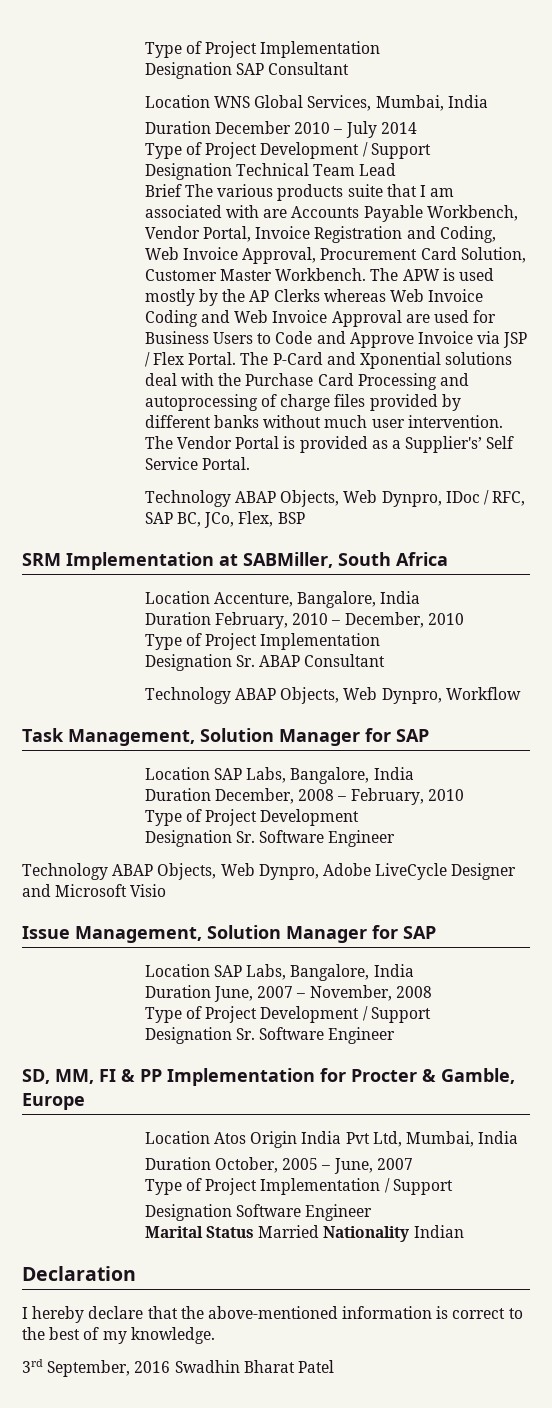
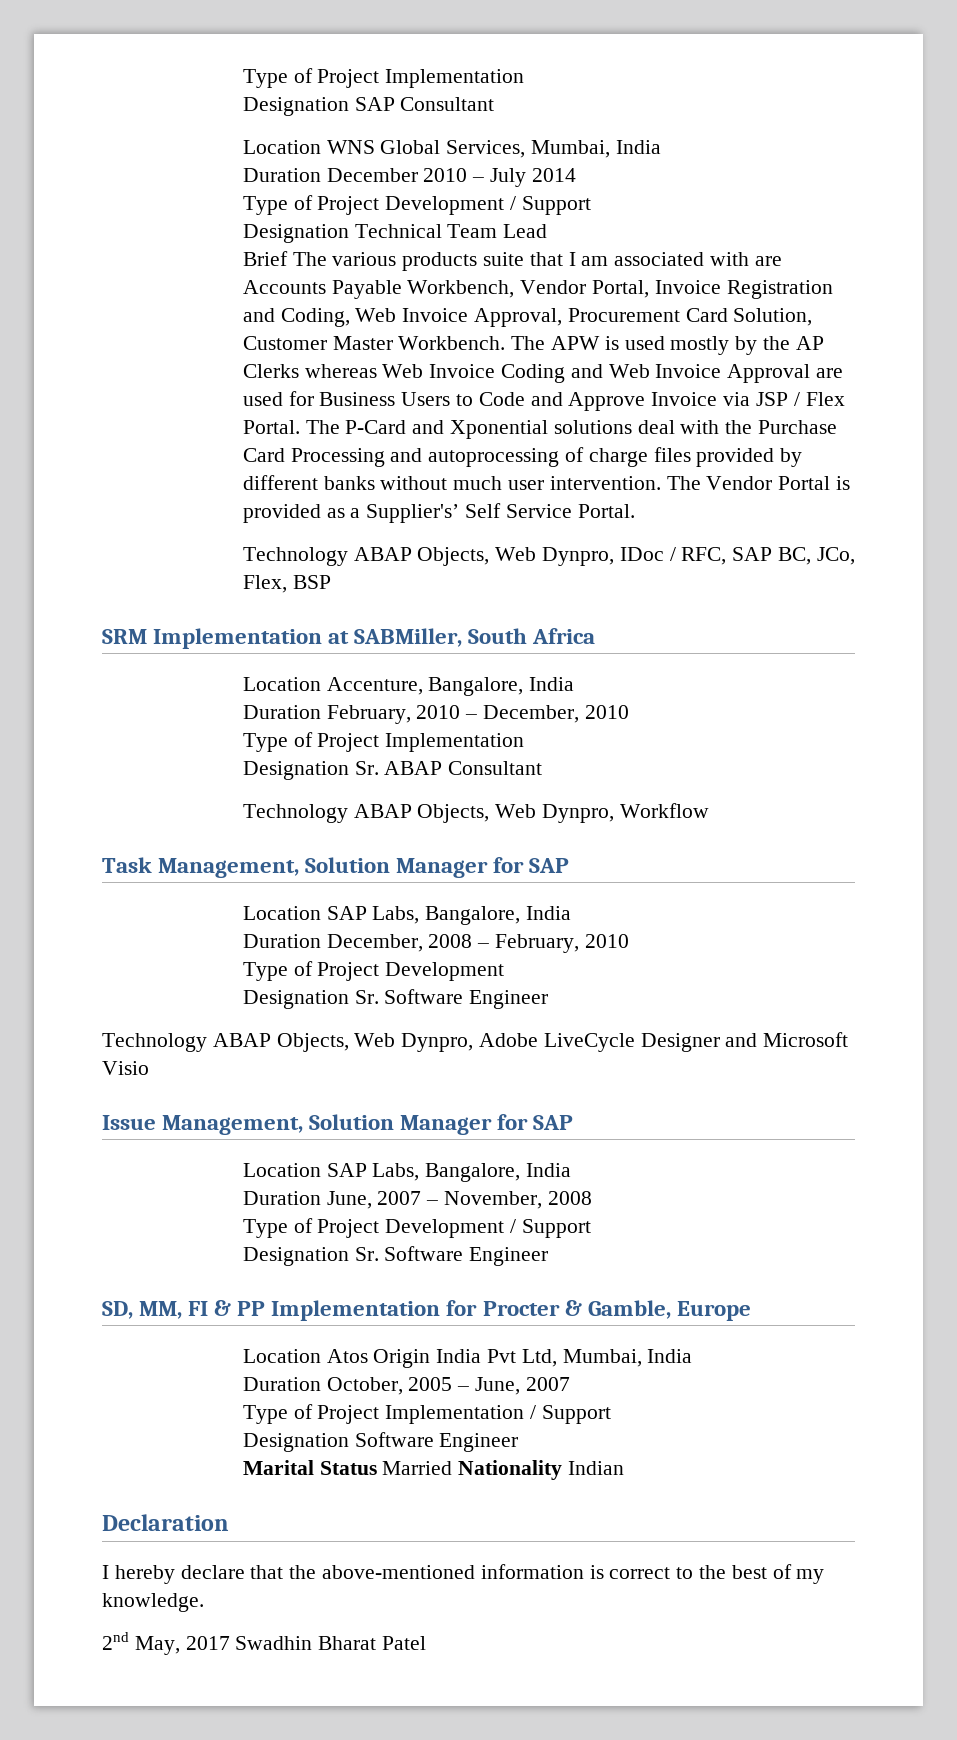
[22,1359,171,1377] 3rd September, 2016 -> [102,1632,230,1655] 2nd May, 2017

